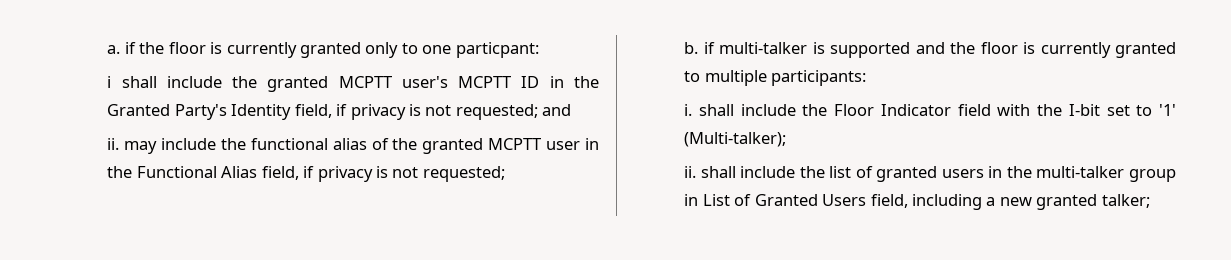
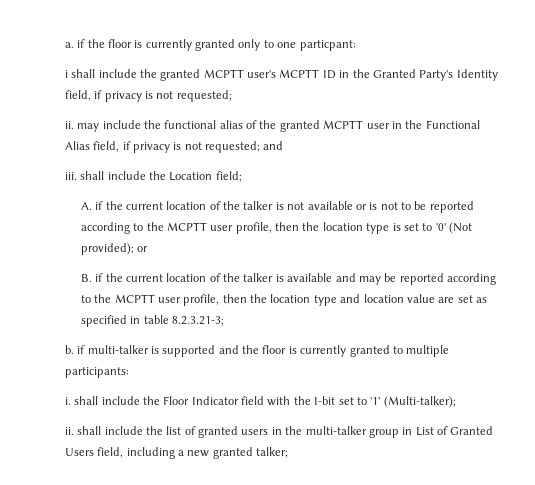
[542,104,572,116] and -> (232, 96) none
(505, 174) none -> [263,141,284,150] [64,171,242,182] [80,201,474,213] [80,222,472,234] [80,243,149,255] [80,273,496,285] [80,294,487,306] [80,315,224,327] and // iii. shall include the Location field; // A. if the current location of the talker is not available or is not to be reported according to the MCPTT user profile, then the location type is set to '0' (Not provided); or // B. if the current location of the talker is available and may be reported according to the MCPTT user profile, then the location type and location value are set as specified in table 8.2.3.21-3;

